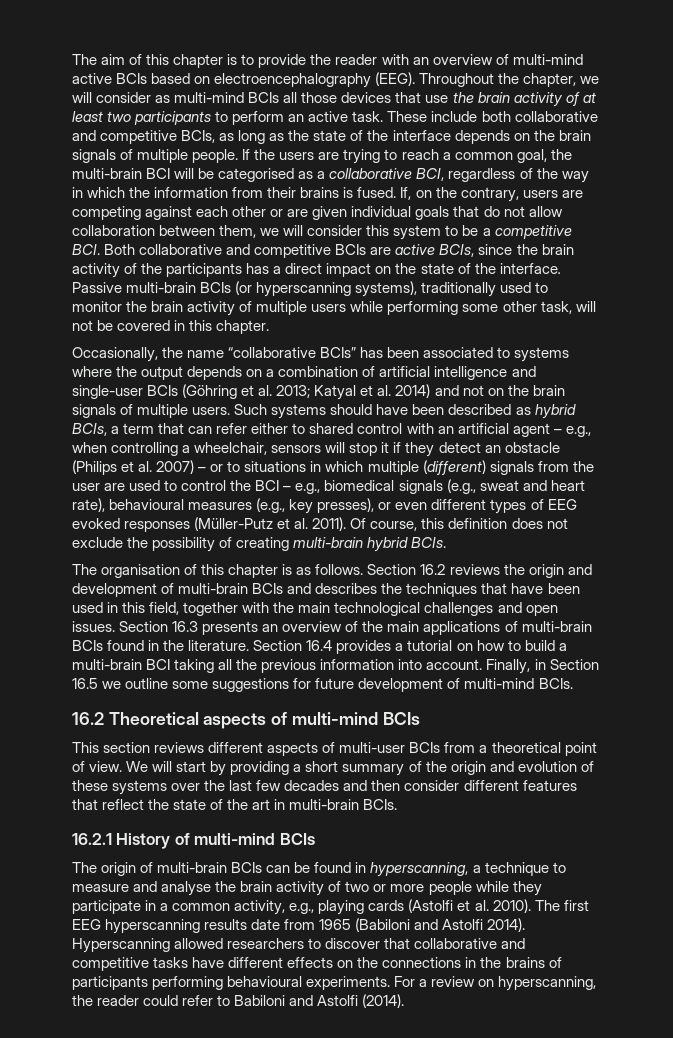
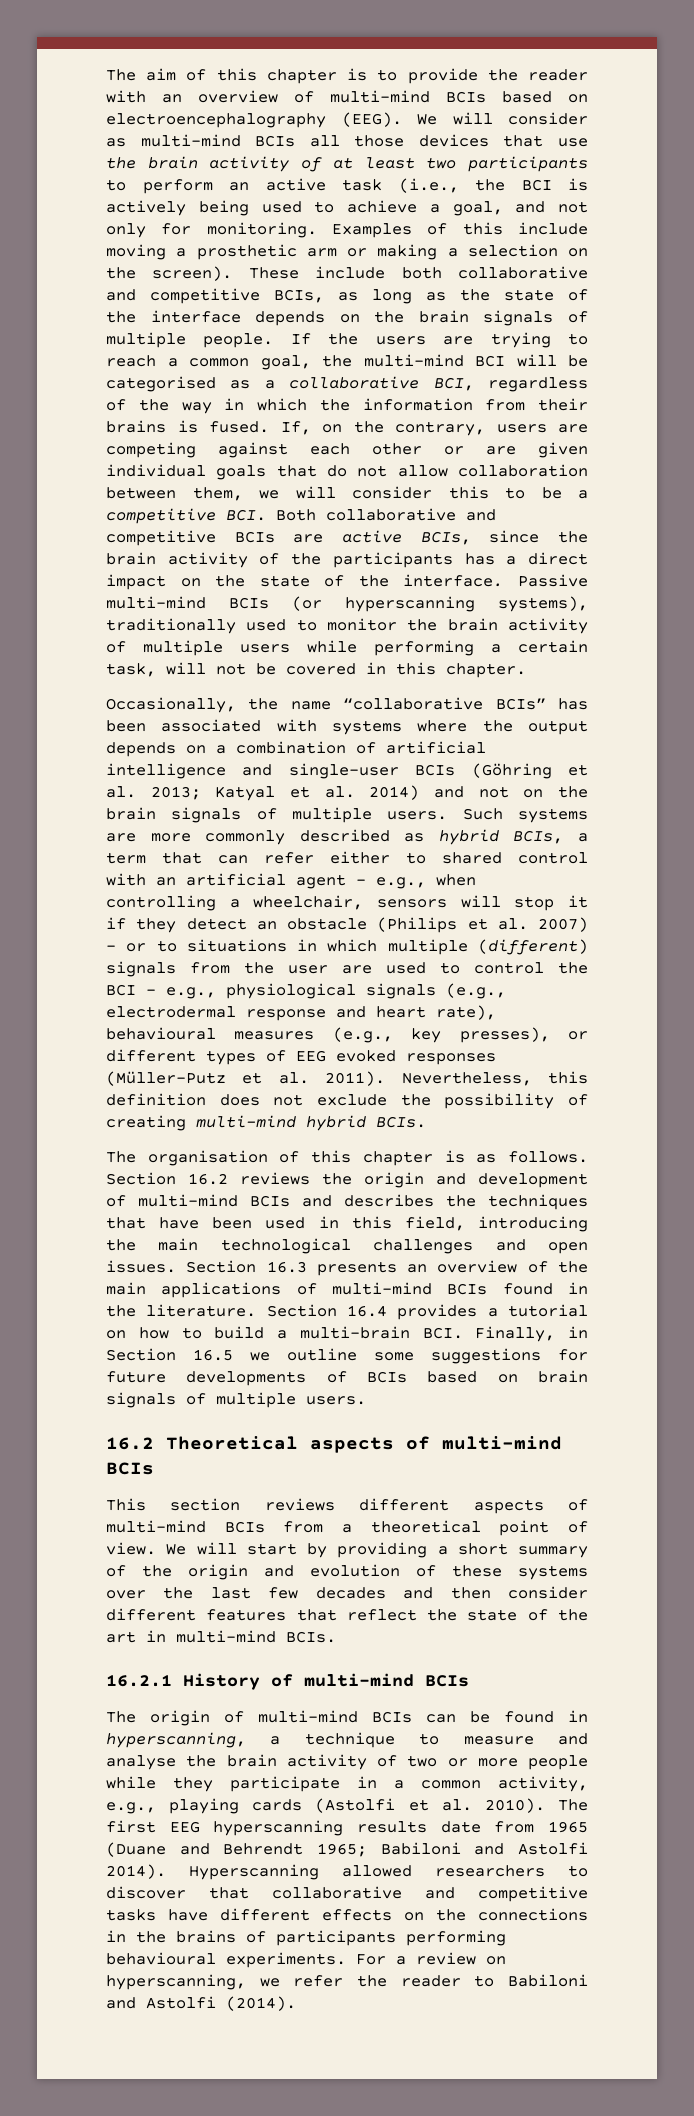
[72,73,112,84] active -> (430, 96) none
[419,73,600,87] Throughout the chapter, we -> [417,114,437,125] We
[352,111,384,122] task. -> [342,178,588,193] [106,200,588,216] [106,222,588,238] [106,244,588,260] [106,266,233,281] task (i.e., the BCI is actively being used to achieve a goal, and not only for monitoring. Examples of this include moving a prosthetic arm or making a selection on the screen).
[72,168,142,179] multi-brain -> [363,354,464,367] multi-mind
[393,225,442,240] system -> (489, 492) none
[126,282,197,293] multi-brain -> [106,596,206,609] multi-mind
[462,301,537,312] some other -> [491,640,588,653] a certain
[497,347,511,358] to -> [276,719,317,732] with
[330,404,445,415] should have been -> [106,830,286,845] are more commonly
[324,480,395,491] biomedical -> [226,983,356,999] physiological
[479,480,519,491] sweat -> [106,1006,326,1021] electrodermal response
[395,502,428,510] even -> (588, 1035) none
[350,518,418,531] Of course, -> [401,1072,532,1086] Nevertheless,
[293,537,364,548] multi-brain -> [196,1115,296,1128] multi-mind
[178,583,249,594] multi-brain -> [138,1194,238,1207] multi-mind
[183,602,270,616] together with -> [478,1216,588,1232] introducing
[521,621,592,632] multi-brain -> [332,1282,432,1295] multi-mind
[146,659,483,673] BCI taking all the previous information into account. -> [422,1327,463,1339] BCI.
[358,678,573,692] development of multi-mind BCIs. -> [186,1370,588,1386] [106,1392,366,1408] developments of BCIs based on brain signals of multiple users.
[339,742,406,753] multi-user -> [106,1520,206,1533] multi-mind
[289,799,360,810] multi-brain -> [176,1630,276,1643] multi-mind
[157,862,228,873] multi-brain -> [258,1710,358,1723] multi-mind
[355,918,411,932] (Babiloni -> [106,1842,461,1857] (Duane and Behrendt 1965; Babiloni
[72,995,214,1006] the reader could refer -> [259,1975,461,1987] we refer the reader

